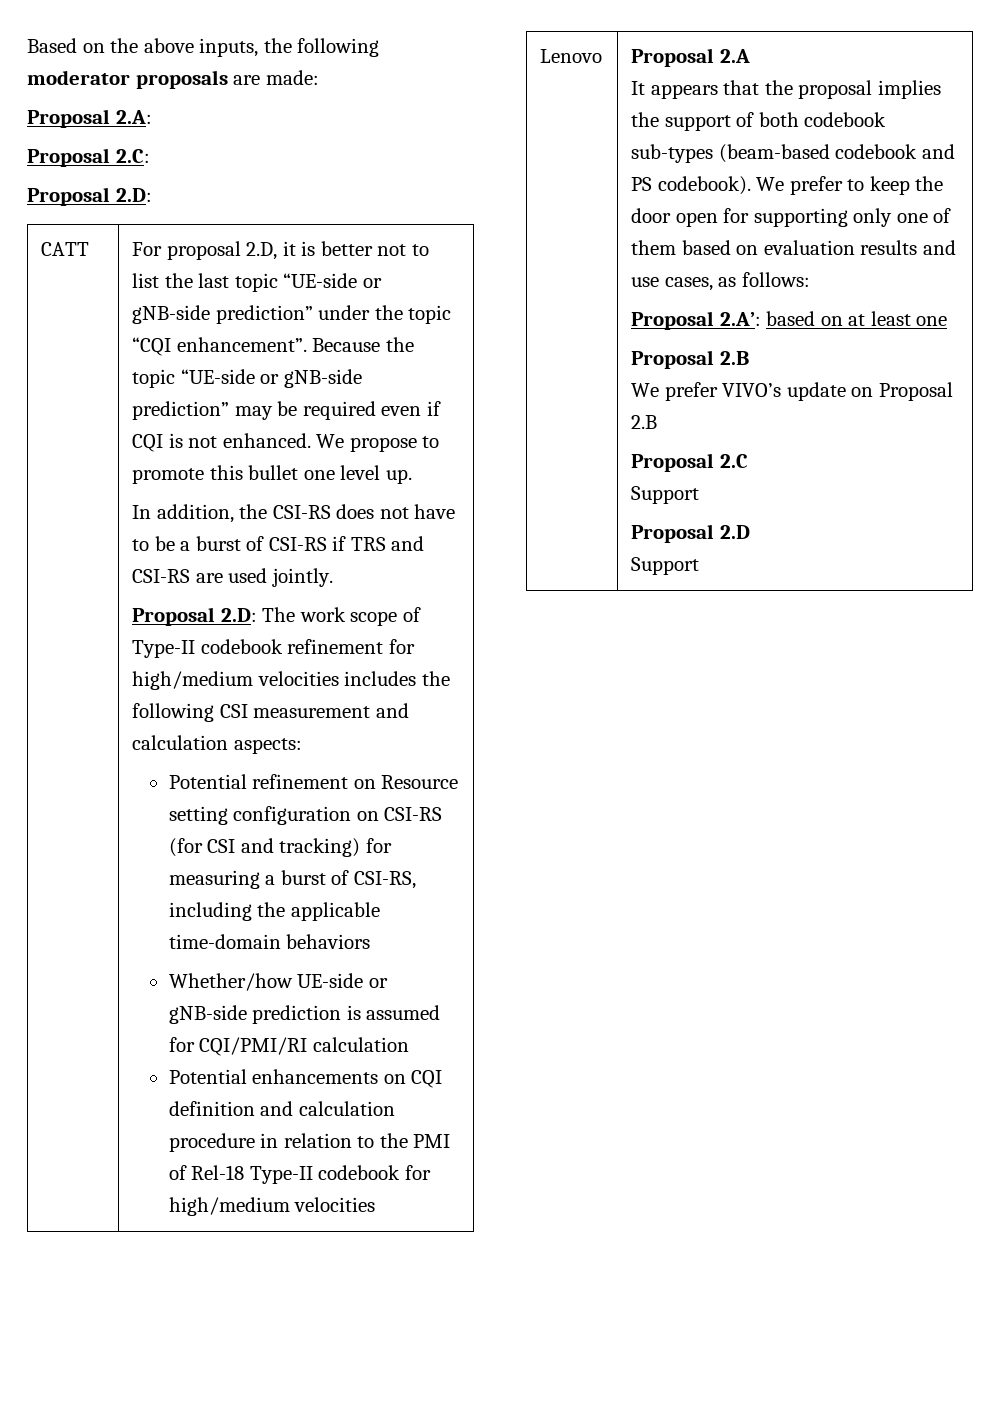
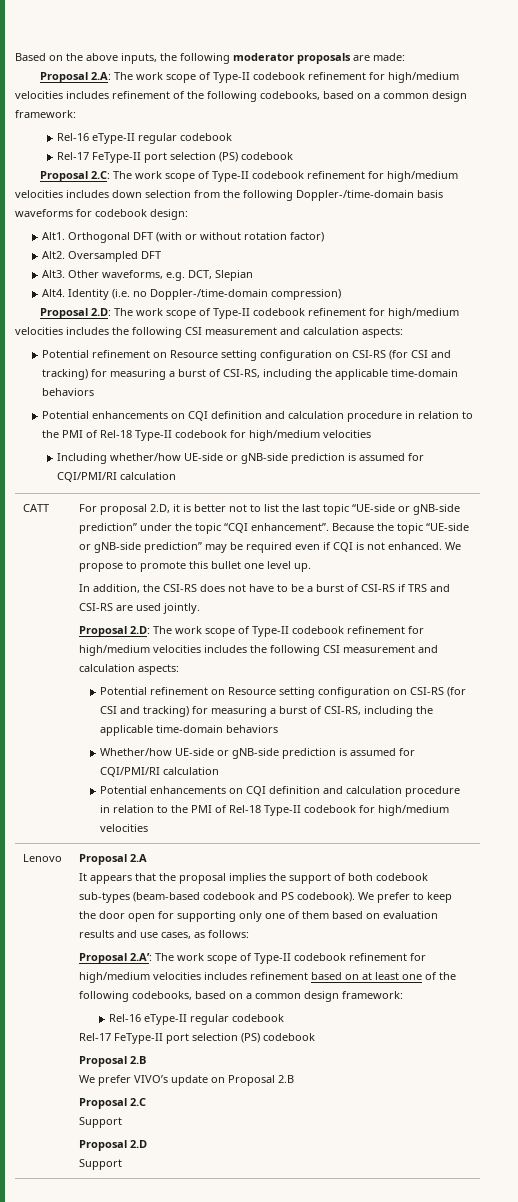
[27,148,150,167] [27,187,152,206] // Proposal 2.C: // Proposal 2.D: -> [114,72,460,83] [15,91,467,102] [15,110,76,118] [56,133,232,144] [56,152,293,163] [40,171,459,182] [15,190,443,201] [15,209,188,220] [41,232,324,243] [41,251,161,262] [41,270,253,281] [41,289,341,300] [40,308,460,319] [15,327,403,338] [41,350,451,361] [41,369,458,380] [41,388,94,396] [41,411,473,422] [41,430,371,441] [56,453,424,464] [56,472,176,482] The work scope of Type-II codebook refinement for high/medium velocities includes refinement of the following codebooks, based on a common design framework: // Rel-16 eType-II regular codebook // Rel-17 FeType-II port selection (PS) codebook // Proposal 2.C: The work scope of Type-II codebook refinement for high/medium velocities includes down selection from the following Doppler-/time-domain basis waveforms for codebook design: // Alt1. Orthogonal DFT (with or without rotation factor) // Alt2. Oversampled DFT // Alt3. Other waveforms, e.g. DCT, Slepian // Alt4. Identity (i.e. no Doppler-/time-domain compression) // Proposal 2.D: The work scope of Type-II codebook refinement for high/medium velocities includes the following CSI measurement and calculation aspects: // Potential refinement on Resource setting configuration on CSI-RS (for CSI and tracking) for measuring a burst of CSI-RS, including the applicable time-domain behaviors // Potential enhancements on CQI definition and calculation procedure in relation to the PMI of Rel-18 Type-II codebook for high/medium velocities // Including whether/how UE-side or gNB-side prediction is assumed for CQI/PMI/RI calculation
(761, 319) none -> [155,953,427,964] [79,972,309,983] The work scope of Type-II codebook refinement for high/medium velocities includes refinement
(948, 321) none -> [425,972,457,980] [79,991,404,1002] [109,1014,285,1025] [79,1033,316,1044] of the following codebooks, based on a common design framework: // Rel-16 eType-II regular codebook // Rel-17 FeType-II port selection (PS) codebook

